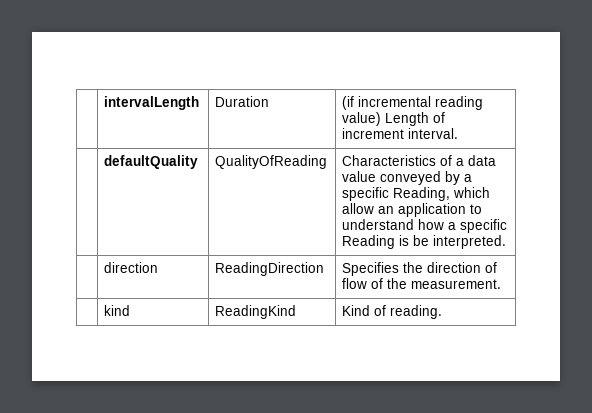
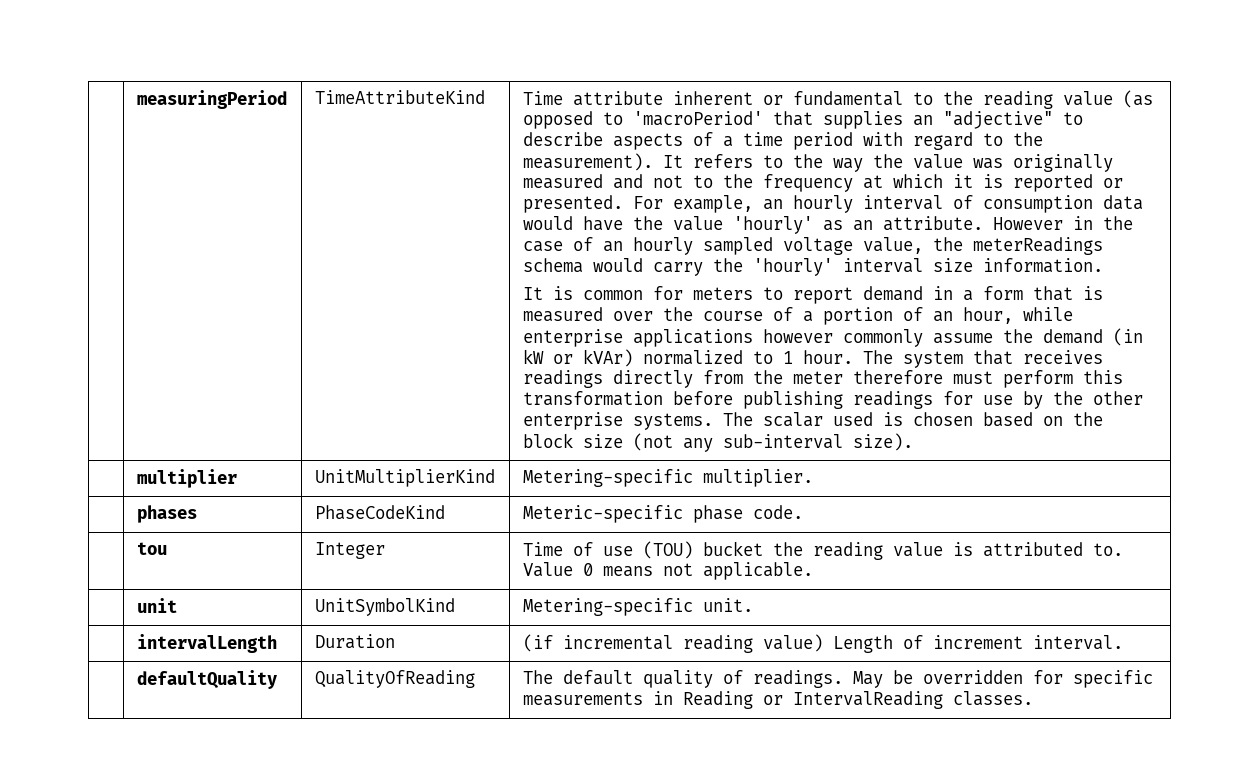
(104, 103) none -> [136,90,287,109] [314,90,485,104] [522,90,1153,109] [522,111,1083,129] [522,132,1043,150] [522,153,1113,172] [522,174,1123,192] [522,195,1143,213] [522,216,1133,234] [522,237,1103,255] [522,258,1103,276] [522,286,1103,304] [522,307,1073,325] [522,328,1143,347] [522,349,1103,368] [522,370,1123,388] [522,391,1143,409] [522,412,1103,430] [522,433,913,452] [136,469,237,488] [314,469,495,487] [522,469,813,487] [136,505,197,523] [314,505,445,520] [522,505,803,523] [136,542,167,555] [314,542,385,559] [522,541,1123,560] [522,562,813,580] [136,598,177,613] [314,598,455,616] [522,598,753,616] | measuringPeriod | TimeAttributeKind | Time attribute inherent or fundamental to the reading value (as opposed to 'macroPeriod' that supplies an "adjective" to describe aspects of a time period with regard to the measurement). It refers to the way the value was originally measured and not to the frequency at which it is reported or presented. For example, an hourly interval of consumption data would have the value 'hourly' as an attribute. However in the case of an hourly sampled voltage value, the meterReadings schema would carry the 'hourly' interval size information. // It is common for meters to report demand in a form that is measured over the course of a portion of an hour, while enterprise applications however commonly assume the demand (in kW or kVAr) normalized to 1 hour. The system that receives readings directly from the meter therefore must perform this transformation before publishing readings for use by the other enterprise systems. The scalar used is chosen based on the block size (not any sub-interval size). // | multiplier | UnitMultiplierKind | Metering-specific multiplier. // | phases | PhaseCodeKind | Meteric-specific phase code. // | tou | Integer | Time of use (TOU) bucket the reading value is attributed to. Value 0 means not applicable. // | unit | UnitSymbolKind | Metering-specific unit. //
[342,155,497,166] [342,171,473,185] [342,187,491,201] [342,203,483,217] [342,219,508,233] [342,235,507,249] [104,262,159,273] [215,262,325,276] [342,262,498,276] [342,278,502,289] [104,305,131,316] [215,305,297,319] [342,305,443,319] Characteristics of a data value conveyed by a specific Reading, which allow an application to understand how a specific Reading is be interpreted. // | direction | ReadingDirection | Specifies the direction of flow of the measurement. // | kind | ReadingKind | Kind of reading. -> [522,670,1153,688] [522,691,1033,709] The default quality of readings. May be overridden for specific measurements in Reading or IntervalReading classes.

